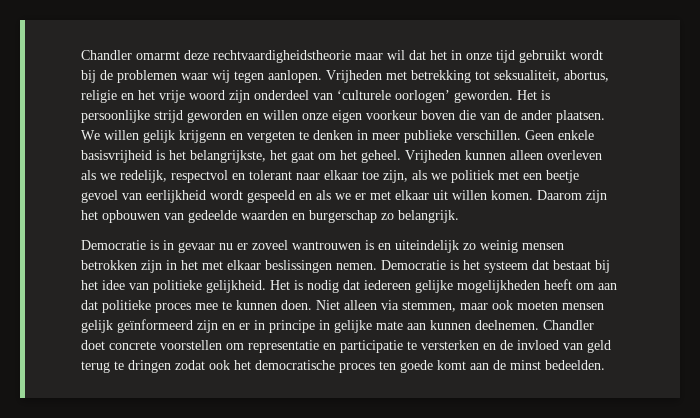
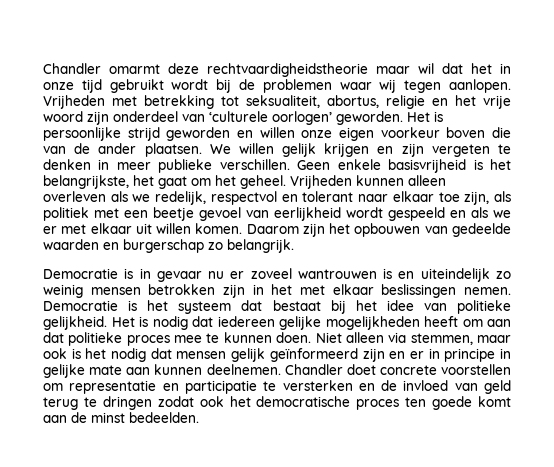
[179,130,243,143] krijgenn en -> [324,143,424,157] krijgen en zijn
[431,173,447,180] we -> (512, 196) none
[517,301,558,310] moeten -> [71,348,172,362] is het nodig dat

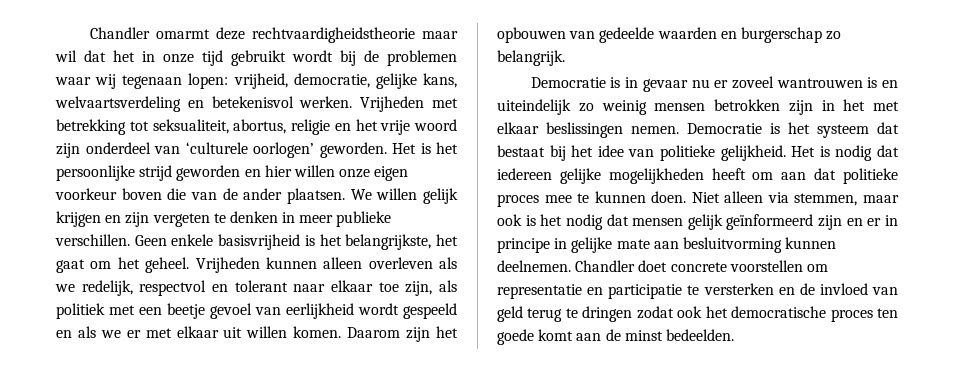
[404,79,512,93] tegen aanlopen. -> [122,73,457,89] [55,96,353,112] tegenaan lopen: vrijheid, democratie, gelijke kans, welvaartsverdeling en betekenisvol werken.
(443, 116) none -> [436,142,458,154] het
(253, 134) none -> [264,165,292,177] hier
(151, 371) none -> [682,237,782,253] besluitvorming

